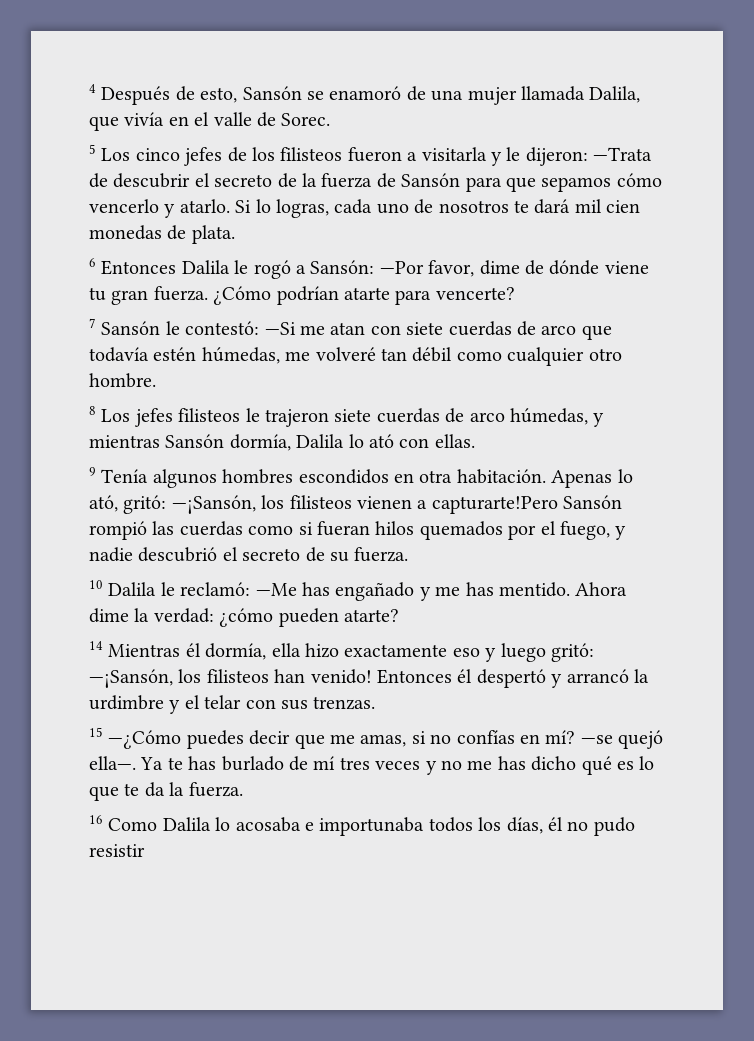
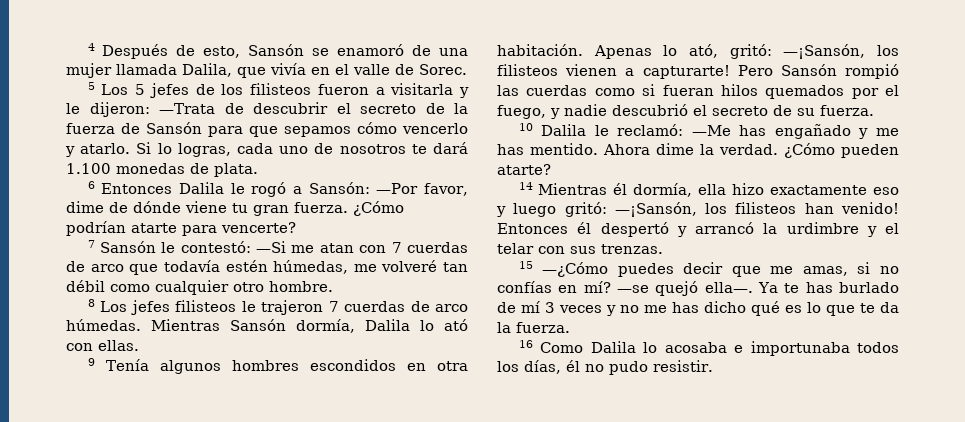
[135,148,180,161] cinco -> [135,84,146,95] 5
[574,199,641,213] mil cien -> [66,163,111,174] 1.100
[406,322,444,335] siete -> [391,242,402,253] 7
[334,408,605,427] [89,435,160,448] siete cuerdas de arco húmedas, y mientras -> [328,301,469,312] [66,319,220,331] 7 cuerdas de arco húmedas. Mientras
[431,496,558,514] capturarte!Pero -> [642,65,773,79] capturarte! Pero
[153,608,274,627] verdad: ¿cómo -> [719,143,835,158] verdad. ¿Cómo
[339,757,370,770] tres -> [545,302,555,313] 3
[89,844,145,857] resistir -> [653,360,713,372] resistir.

